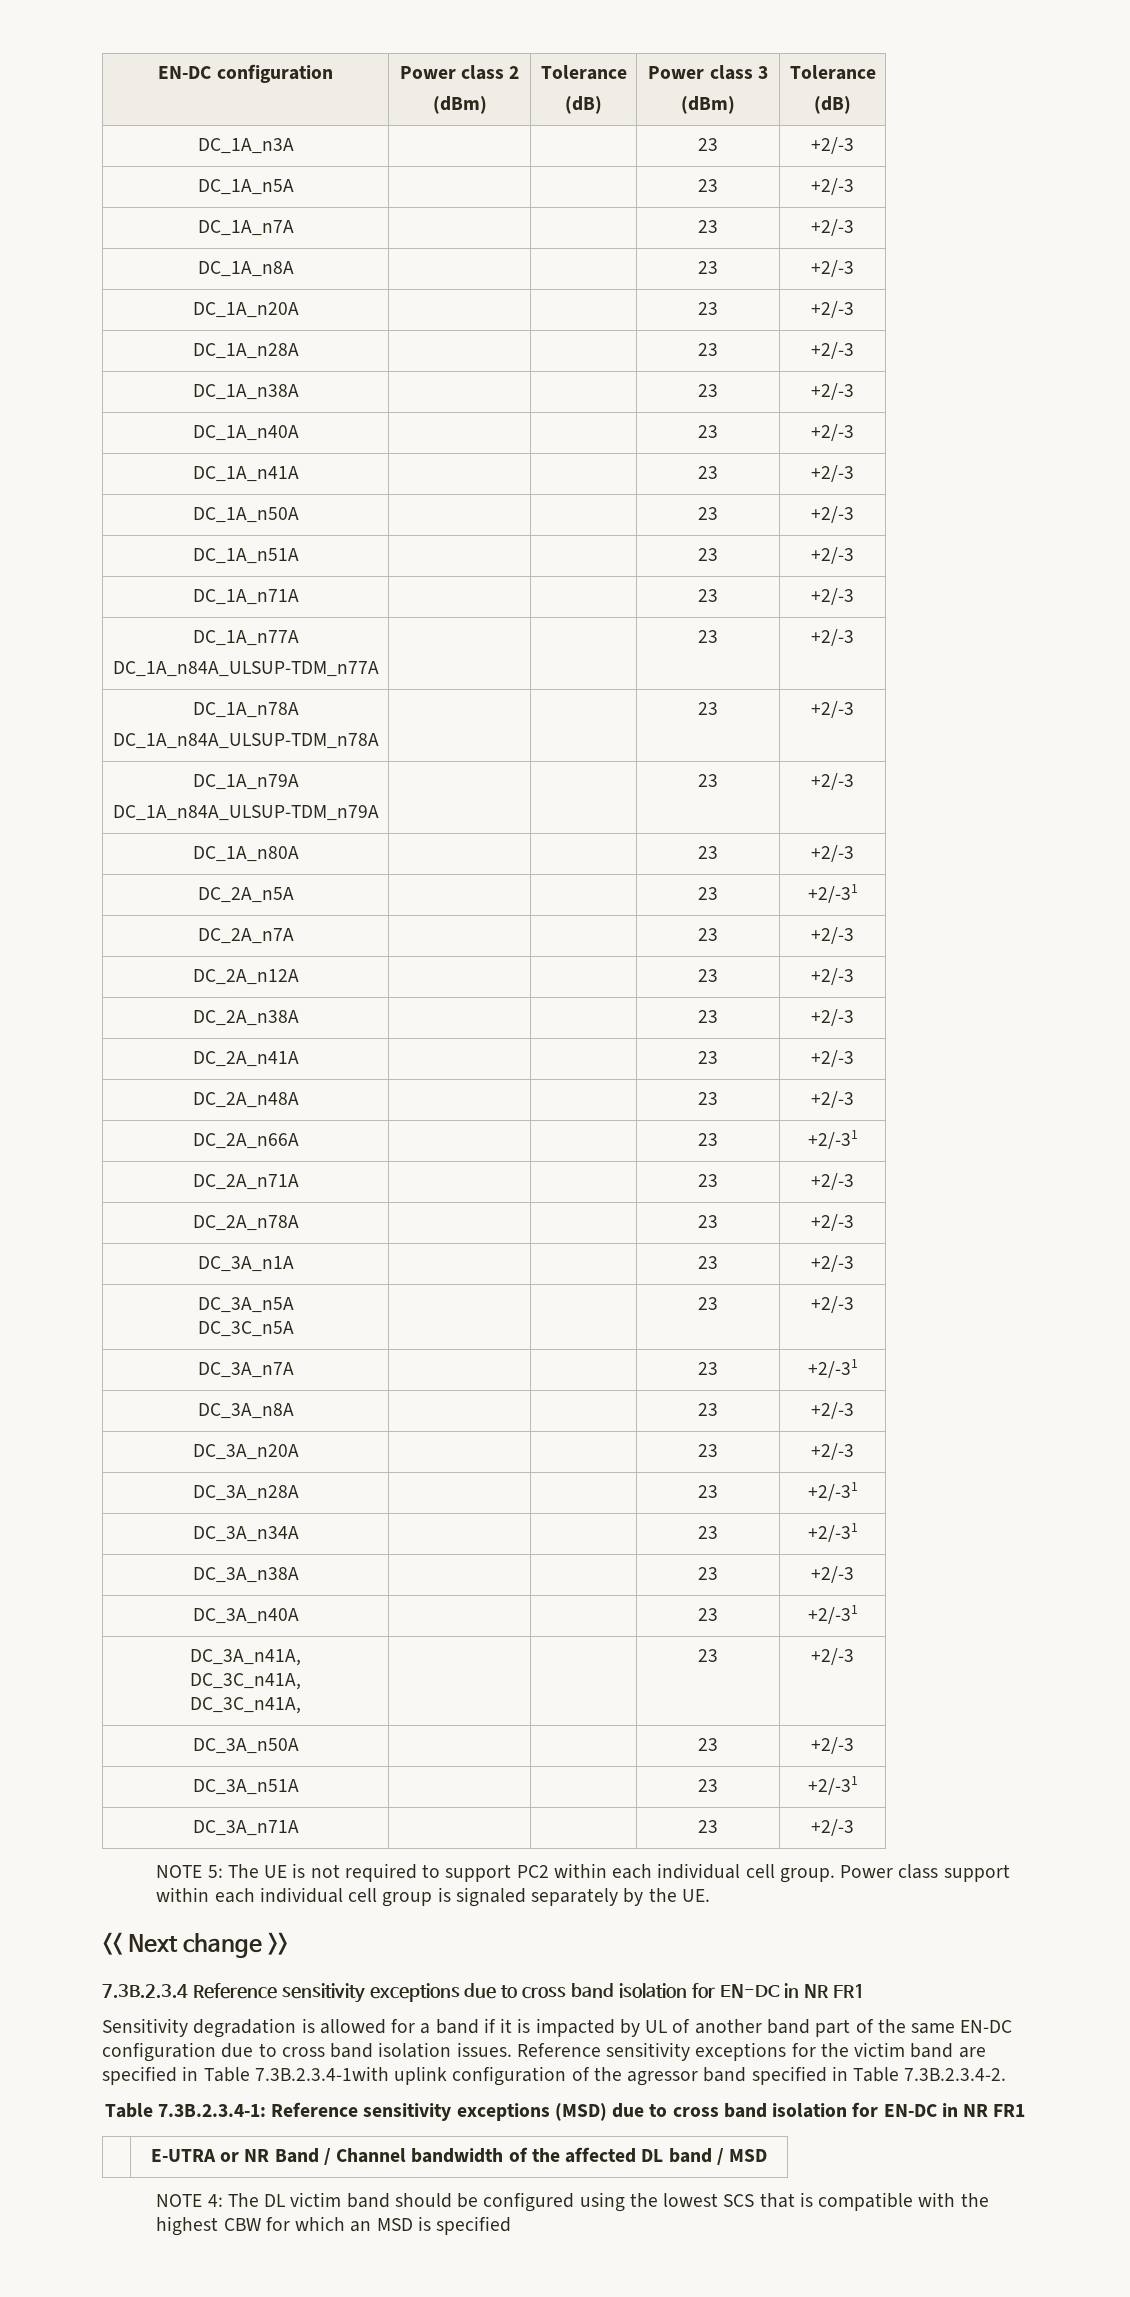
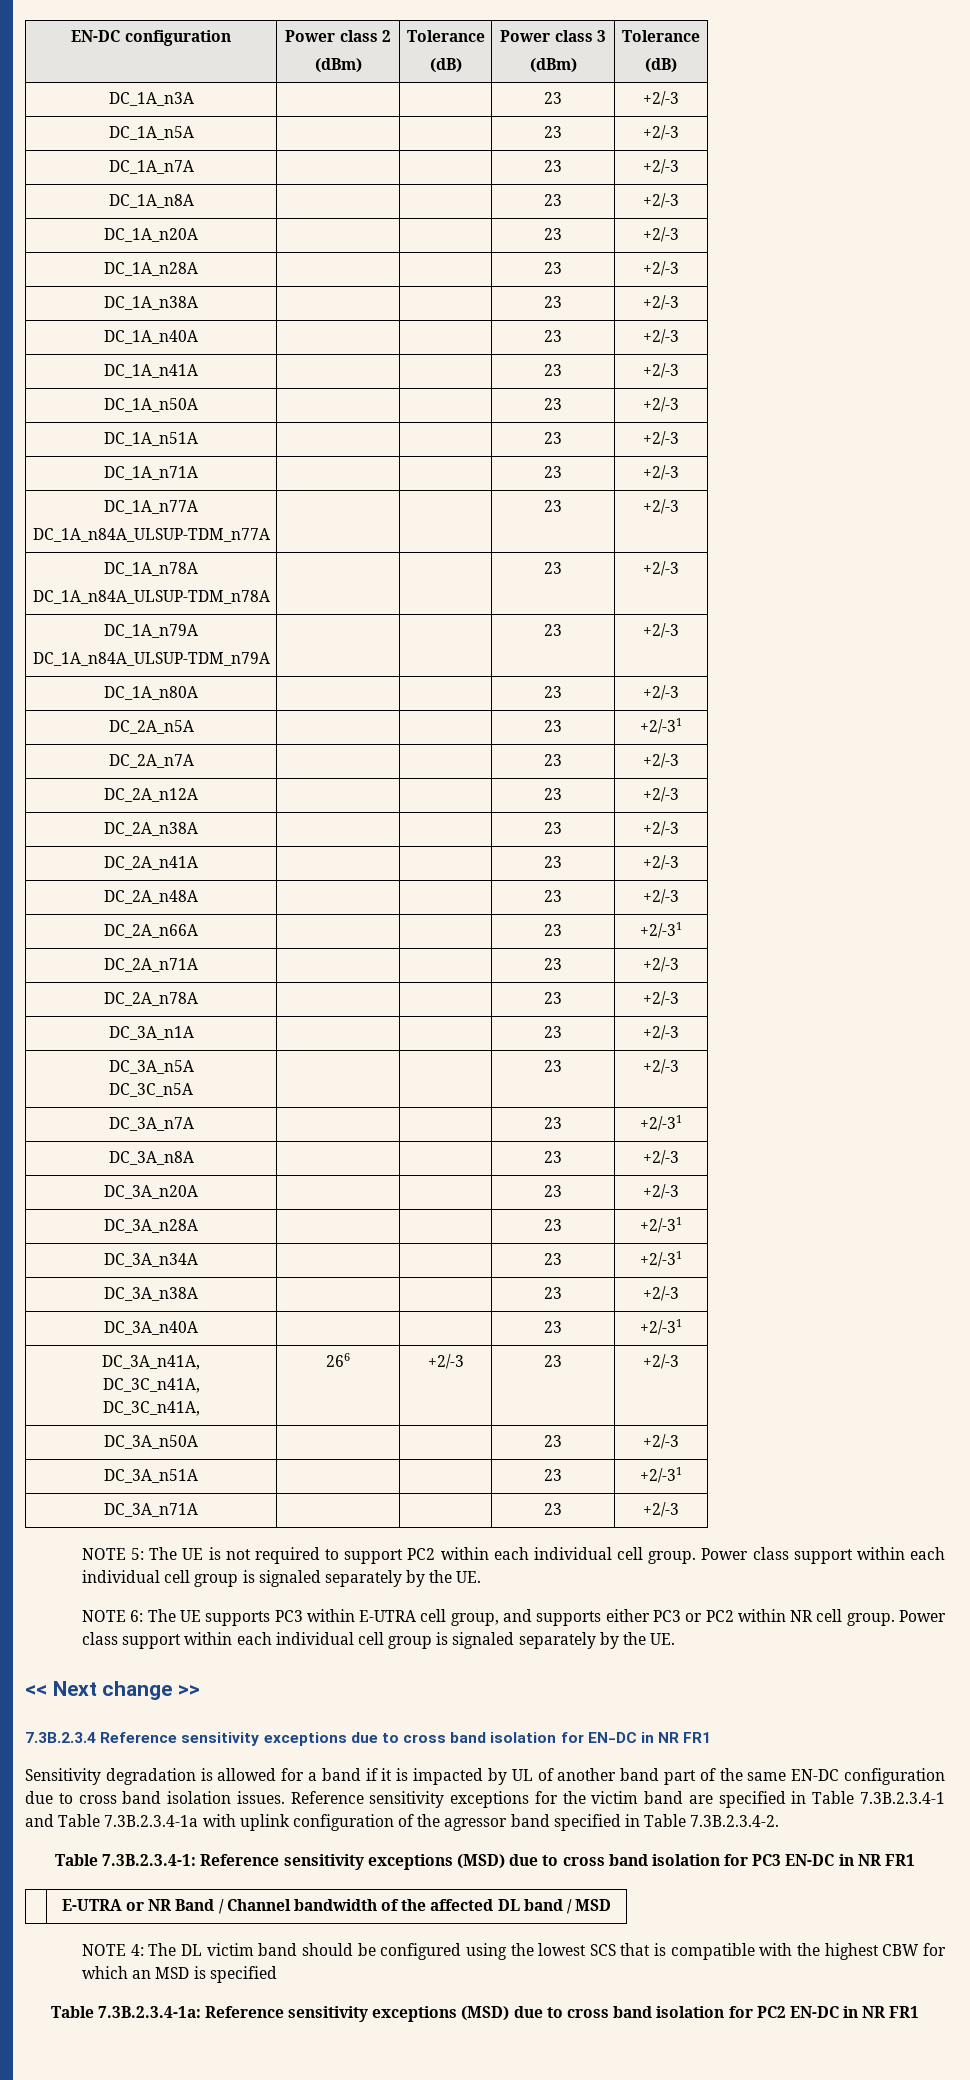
(301, 1705) | -> [326,1353,350,1367] [427,1354,464,1369] 266 | +2/-3
(710, 1895) none -> [81,1609,946,1626] [81,1632,676,1649] // NOTE 6: The UE supports PC3 within E-UTRA cell group, and supports either PC3 or PC2 within NR cell group. Power class support within each individual cell group is signaled separately by the UE.
[254,2066,389,2081] 7.3B.2.3.4-1with -> [859,1792,945,1804] [25,1814,236,1827] 7.3B.2.3.4-1 and Table 7.3B.2.3.4-1a with
(879, 2109) none -> [752,1854,782,1866] PC3
(512, 2225) none -> [50,2006,920,2022] // Table 7.3B.2.3.4-1a: Reference sensitivity exceptions (MSD) due to cross band isolation for PC2 EN-DC in NR FR1

